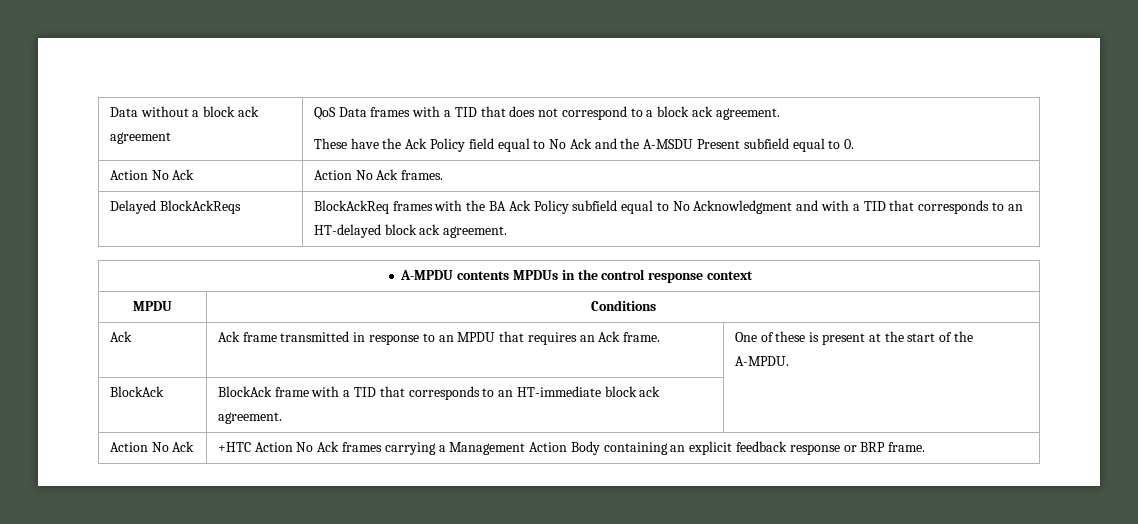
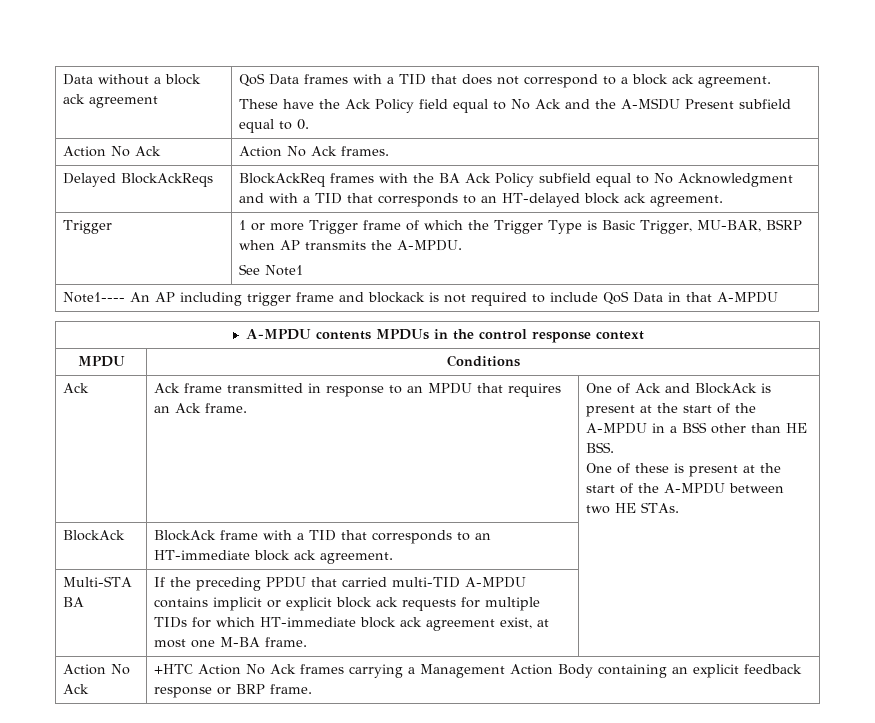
(508, 232) none -> [62,220,112,234] [238,219,802,234] [238,240,462,251] [238,264,303,276] [62,291,778,306] // Trigger | 1 or more Trigger frame of which the Trigger Type is Basic Trigger, MU-BAR, BSRP when AP transmits the A-MPDU. // See Note1 // Note1---- An AP including trigger frame and blockack is not required to include QoS Data in that A-MPDU
(774, 337) none -> [634,383,771,394] [585,403,756,417] [585,422,807,434] [585,442,614,453] [585,463,630,474] Ack and BlockAck is present at the start of the A-MPDU in a BSS other than HE BSS. // One of
[734,356,789,366] A-MPDU. -> [663,483,784,494] [585,502,679,514] A-MPDU between two HE STAs.
(282, 418) none -> [62,576,132,587] [62,597,84,607] [153,577,526,591] [153,597,540,611] [153,617,549,631] [153,637,307,648] // Multi-STA BA | If the preceding PPDU that carried multi-TID A-MPDU contains implicit or explicit block ack requests for multiple TIDs for which HT-immediate block ack agreement exist, at most one M-BA frame. |

